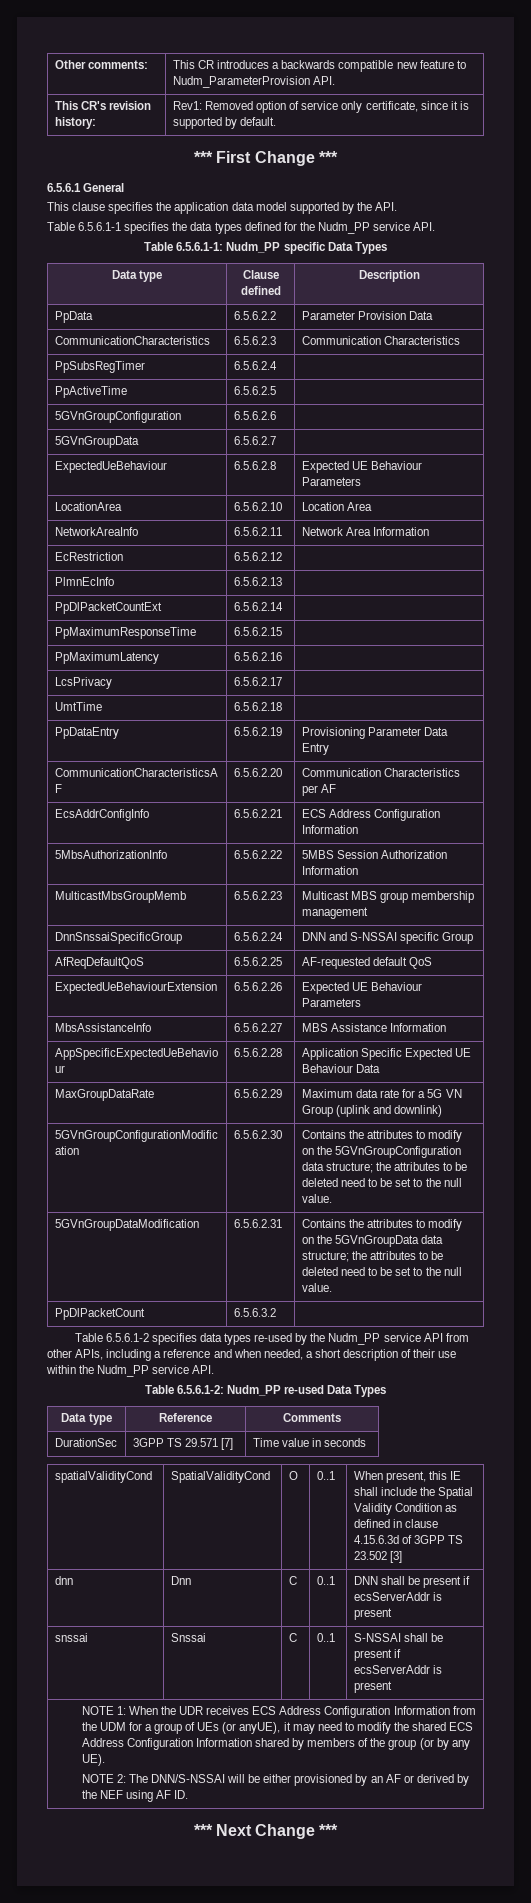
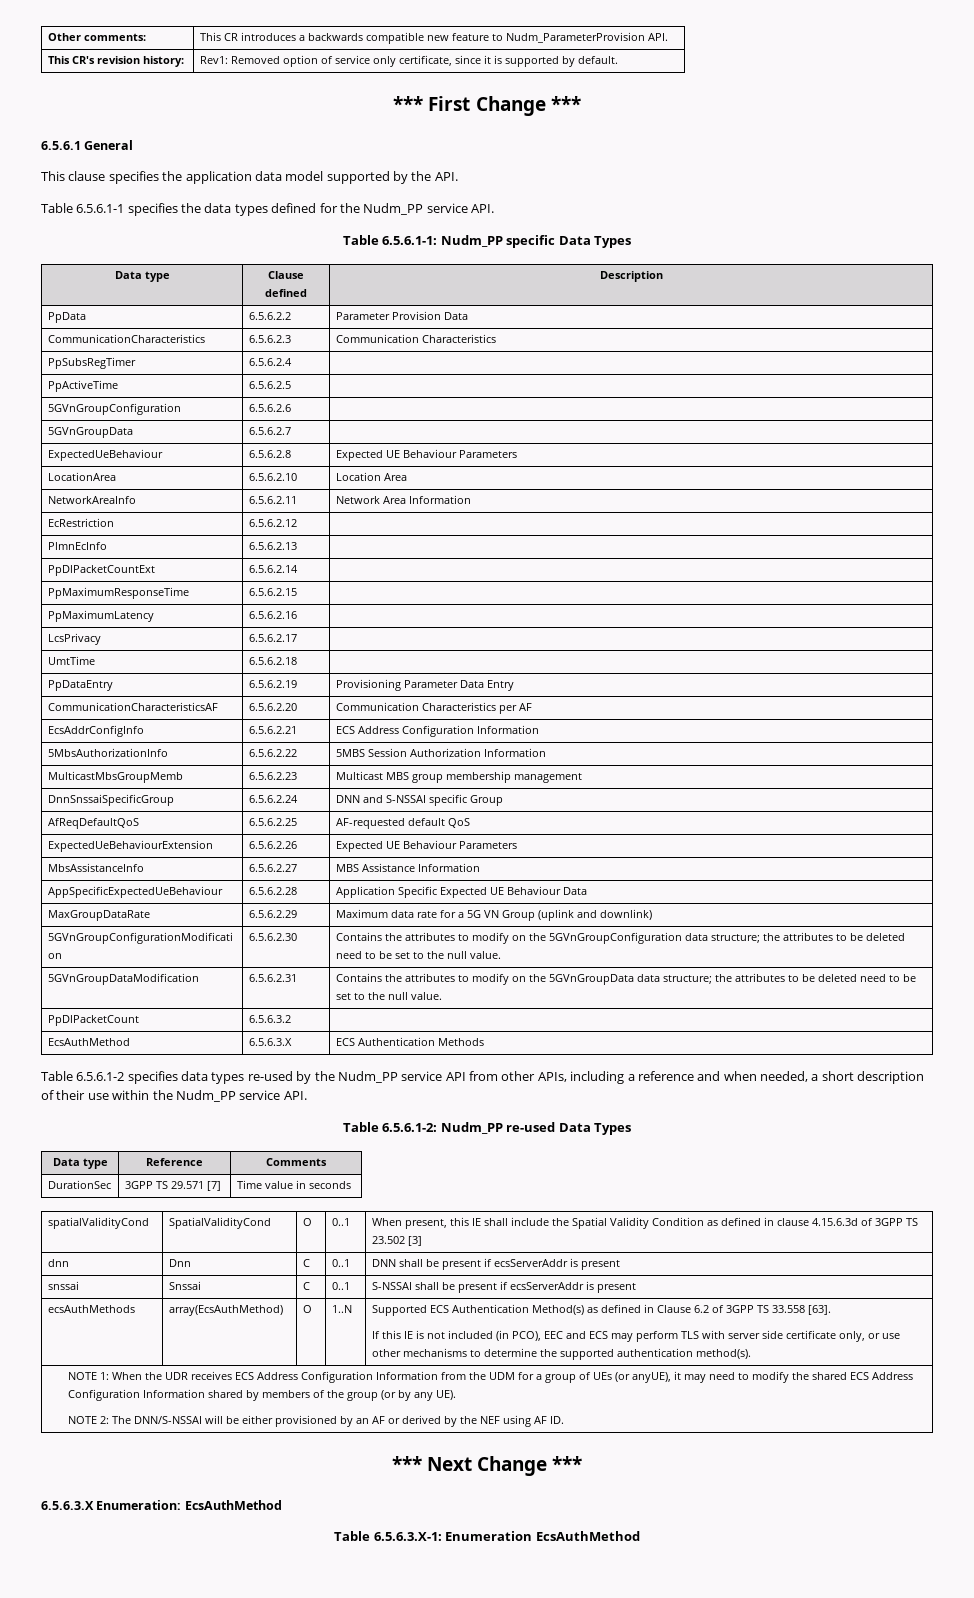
(276, 1312) none -> [47,1038,130,1046] [248,1038,292,1046] [335,1037,484,1046] // EcsAuthMethod | 6.5.6.3.X | ECS Authentication Methods
(392, 1687) none -> [47,1305,135,1313] [168,1305,283,1316] [302,1305,312,1313] [331,1305,352,1313] [371,1304,831,1316] [371,1330,900,1342] [371,1348,751,1360] // ecsAuthMethods | array(EcsAuthMethod) | O | 1..N | Supported ECS Authentication Method(s) as defined in Clause 6.2 of 3GPP TS 33.558 [63]. // If this IE is not included (in PCO), EEC and ECS may perform TLS with server side certificate only, or use other mechanisms to determine the supported authentication method(s).
(339, 1830) none -> [41,1500,282,1510] [334,1531,640,1541] // 6.5.6.3.X Enumeration: EcsAuthMethod // Table 6.5.6.3.X-1: Enumeration EcsAuthMethod

